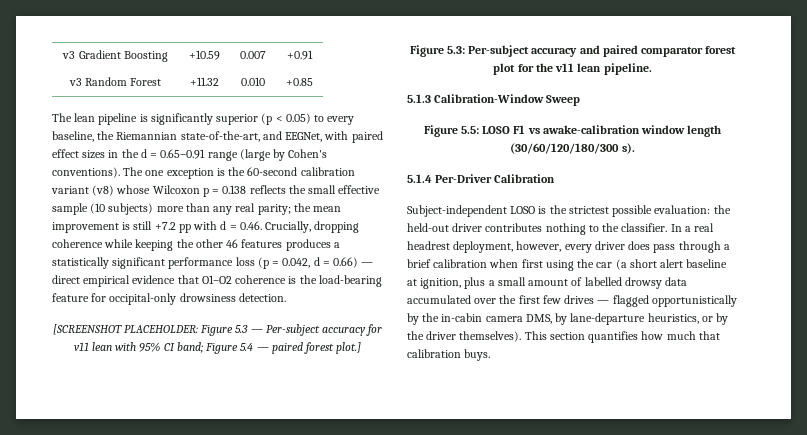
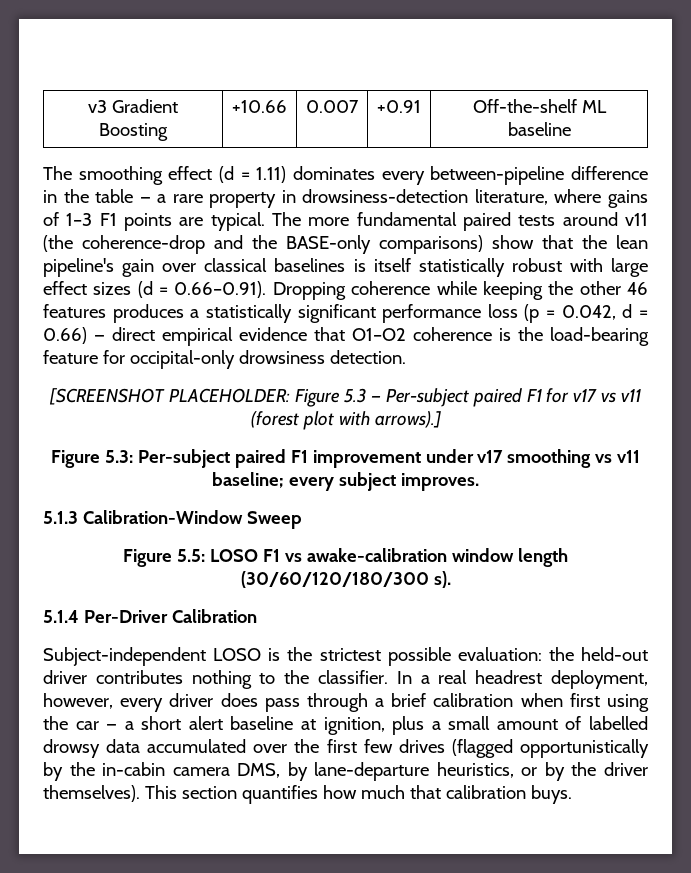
[188,50,220,60] +10.59 -> [232,100,287,113] +10.66
[68,77,162,86] [189,77,219,86] [240,77,265,86] [285,78,313,86] [52,113,355,125] [52,131,383,143] [52,149,328,161] [52,167,355,179] [51,185,381,197] [52,203,342,215] [52,221,360,233] // v3 Random Forest | +11.32 | 0.010 | +0.85 // The lean pipeline is significantly superior (p < 0.05) to every baseline, the Riemannian state-of-the-art, and EEGNet, with paired effect sizes in the d = 0.65–0.91 range (large by Cohen's conventions). The one exception is the 60-second calibration variant (v8) whose Wilcoxon p = 0.138 reflects the small effective sample (10 subjects) more than any real parity; the mean improvement is still +7.2 pp with d = 0.46. Crucially, dropping -> [472,99,607,113] [507,122,571,136] [43,166,648,185] [43,189,648,208] [43,212,648,231] [43,235,648,254] [43,258,649,277] [43,281,346,300] | Off-the-shelf ML baseline // The smoothing effect (d = 1.11) dominates every between-pipeline difference in the table — a rare property in drowsiness-detection literature, where gains of 1–3 F1 points are typical. The more fundamental paired tests around v11 (the coherence-drop and the BASE-only comparisons) show that the lean pipeline's gain over classical baselines is itself statistically robust with large effect sizes (d = 0.66–0.91). Dropping
[322,324,383,336] [73,342,362,354] [409,45,737,57] [493,63,652,75] accuracy for v11 lean with 95% CI band; Figure 5.4 — paired forest plot.] // Figure 5.3: Per-subject accuracy and paired comparator forest plot for the v11 lean pipeline. -> [472,388,642,407] [250,411,441,430] [50,449,641,468] [212,472,479,491] paired F1 for v17 vs v11 (forest plot with arrows).] // Figure 5.3: Per-subject paired F1 improvement under v17 smoothing vs v11 baseline; every subject improves.
[615,259,627,270] (a -> [106,721,134,730] — a
[597,295,649,307] — flagged -> [451,739,513,758] (flagged

